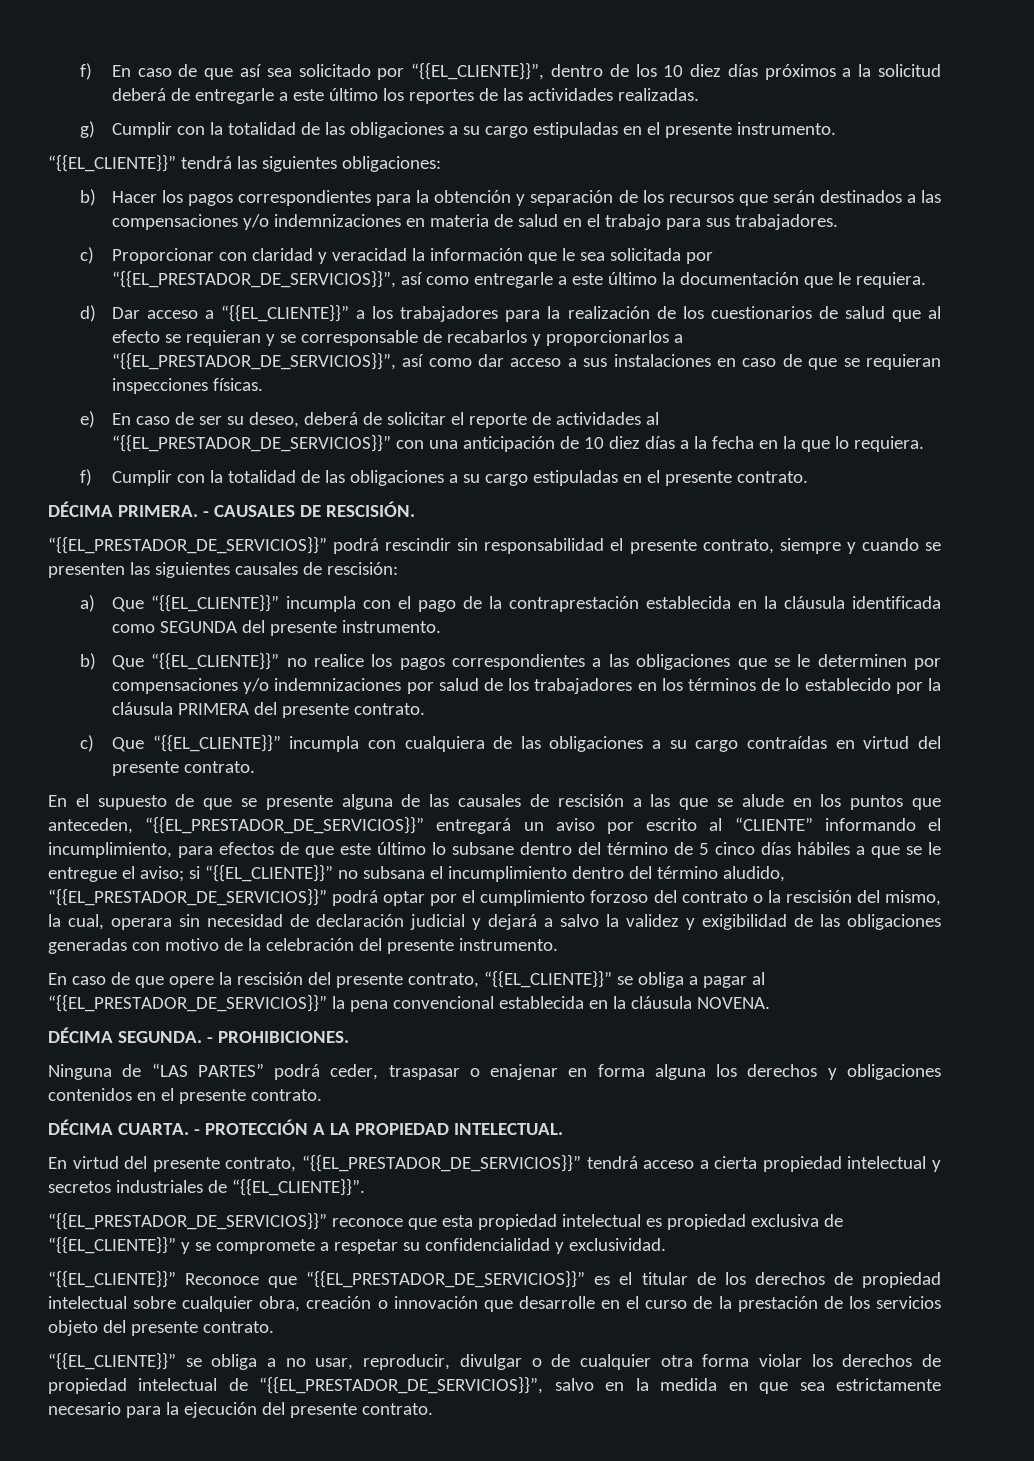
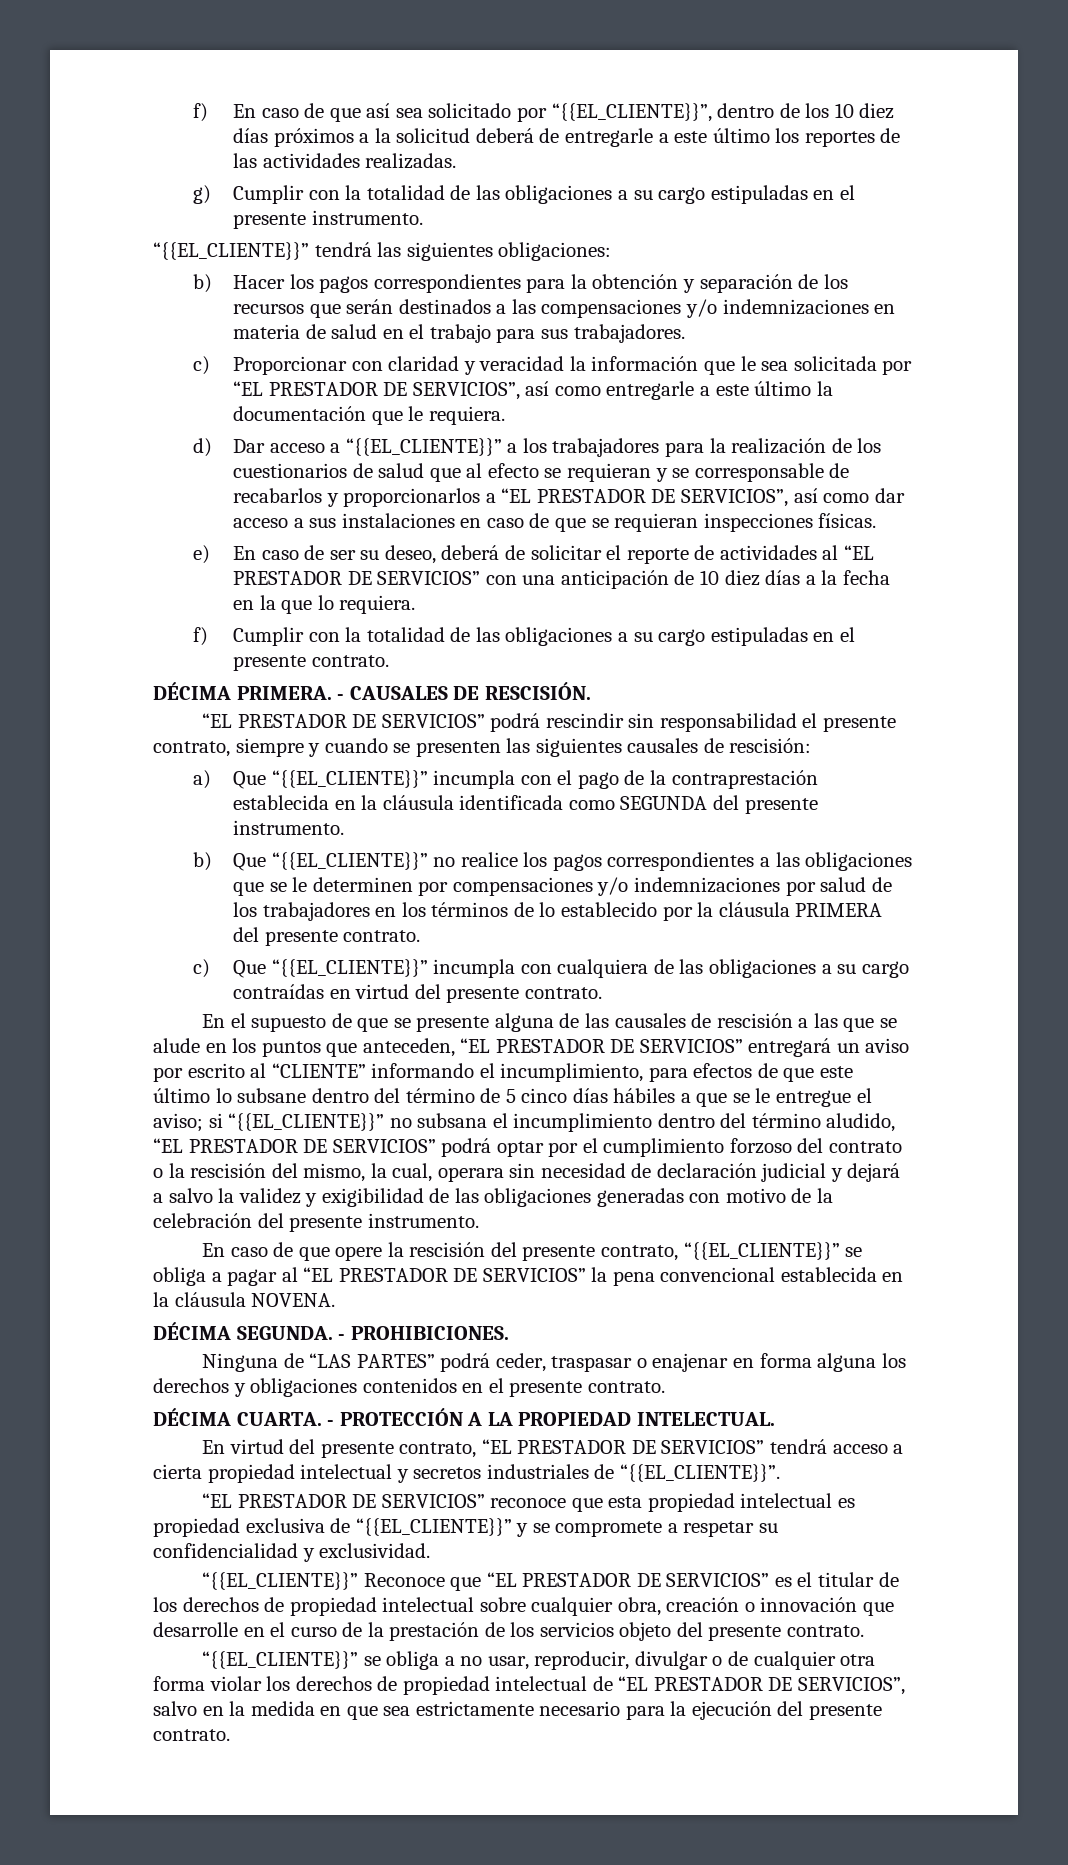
[111,270,396,288] “{{EL_PRESTADOR_DE_SERVICIOS}}”, -> [233,381,520,400] “EL PRESTADOR DE SERVICIOS”,
[111,352,396,370] “{{EL_PRESTADOR_DE_SERVICIOS}}”, -> [501,488,788,507] “EL PRESTADOR DE SERVICIOS”,
[111,434,391,452] “{{EL_PRESTADOR_DE_SERVICIOS}}” -> [843,545,874,560] [233,571,481,585] “EL PRESTADOR DE SERVICIOS”
[48,536,327,554] “{{EL_PRESTADOR_DE_SERVICIOS}}” -> [202,713,485,728] “EL PRESTADOR DE SERVICIOS”
[145,816,425,834] “{{EL_PRESTADOR_DE_SERVICIOS}}” -> [460,1038,743,1053] “EL PRESTADOR DE SERVICIOS”
[48,888,327,906] “{{EL_PRESTADOR_DE_SERVICIOS}}” -> [153,1138,436,1153] “EL PRESTADOR DE SERVICIOS”
[48,994,327,1012] “{{EL_PRESTADOR_DE_SERVICIOS}}” -> [303,1267,586,1282] “EL PRESTADOR DE SERVICIOS”
[301,1154,581,1172] “{{EL_PRESTADOR_DE_SERVICIOS}}” -> [481,1439,765,1454] “EL PRESTADOR DE SERVICIOS”
[48,1212,327,1230] “{{EL_PRESTADOR_DE_SERVICIOS}}” -> [202,1493,485,1508] “EL PRESTADOR DE SERVICIOS”
[306,1270,586,1288] “{{EL_PRESTADOR_DE_SERVICIOS}}” -> [486,1572,770,1587] “EL PRESTADOR DE SERVICIOS”
[259,1376,544,1394] “{{EL_PRESTADOR_DE_SERVICIOS}}”, -> [618,1676,905,1695] “EL PRESTADOR DE SERVICIOS”,

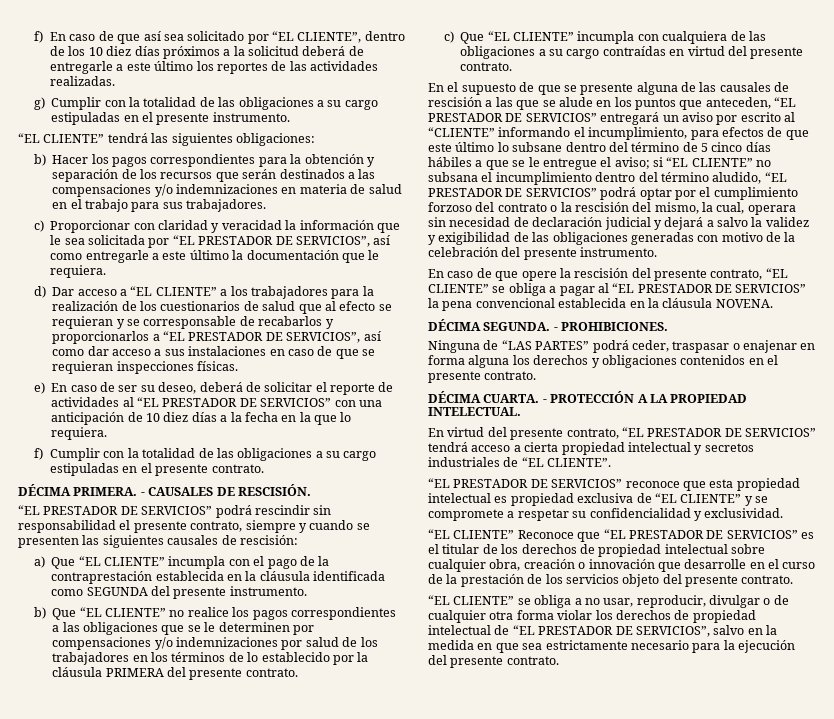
[551,103,712,122] “{{EL_CLIENTE}}”, -> [272,31,362,43] “EL CLIENTE”,
[153,242,309,260] “{{EL_CLIENTE}}” -> [18,133,105,143] “EL CLIENTE”
[345,438,502,456] “{{EL_CLIENTE}}” -> [130,286,217,296] “EL CLIENTE”
[271,770,428,788] “{{EL_CLIENTE}}” -> [78,556,166,566] “EL CLIENTE”
[271,852,428,870] “{{EL_CLIENTE}}” -> [79,607,167,617] “EL CLIENTE”
[271,959,428,977] “{{EL_CLIENTE}}” -> [487,31,575,41] “EL CLIENTE”
[228,1113,385,1131] “{{EL_CLIENTE}}” -> [666,157,753,167] “EL CLIENTE”
[683,1242,840,1260] “{{EL_CLIENTE}}” -> [765,268,788,278] [428,284,489,293] “EL CLIENTE”
[619,1464,780,1482] “{{EL_CLIENTE}}”. -> [521,457,612,467] “EL CLIENTE”.
[355,1518,512,1536] “{{EL_CLIENTE}}” -> [654,493,742,503] “EL CLIENTE”
[202,1572,359,1590] “{{EL_CLIENTE}}” -> [428,529,515,539] “EL CLIENTE”
[202,1651,359,1669] “{{EL_CLIENTE}}” -> [428,595,515,605] “EL CLIENTE”

